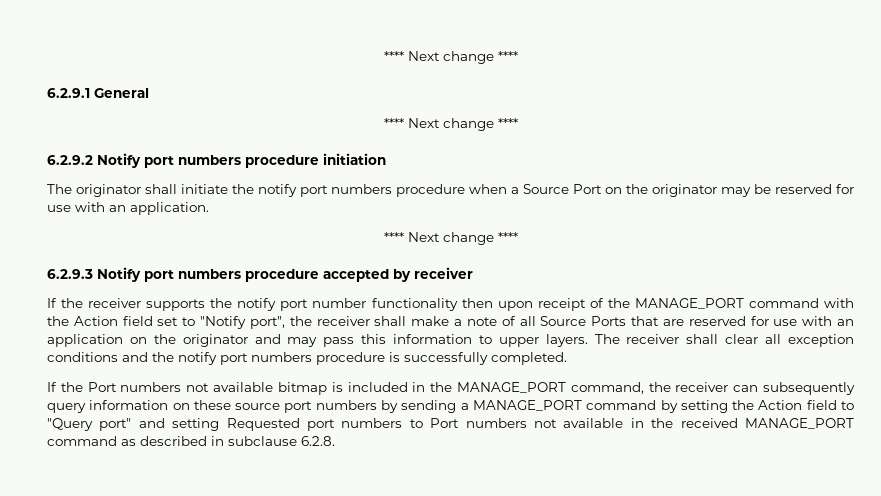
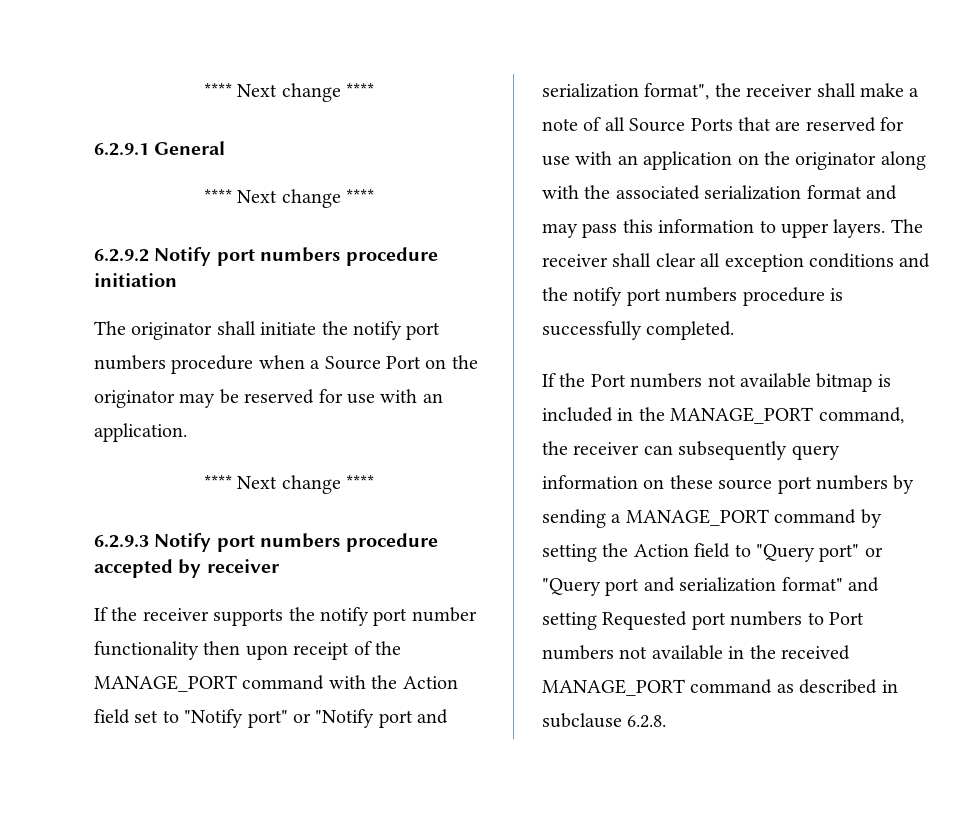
[249,316,285,329] port", -> [247,709,449,728] [542,83,710,100] port" or "Notify port and serialization format",
(248, 340) none -> [880,151,926,170] [542,185,862,200] along with the associated serialization format
(132, 424) none -> [864,547,883,557] [542,577,843,596] or "Query port and serialization format"

